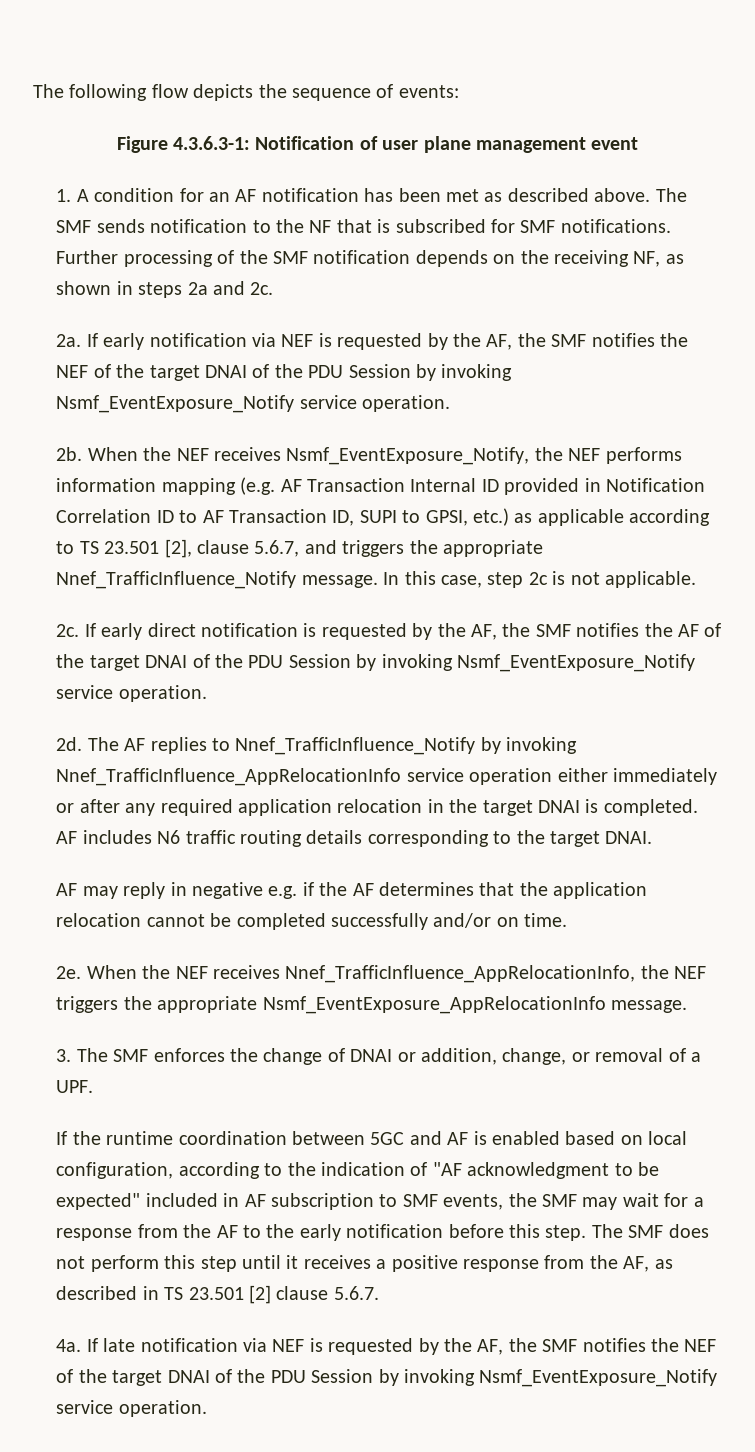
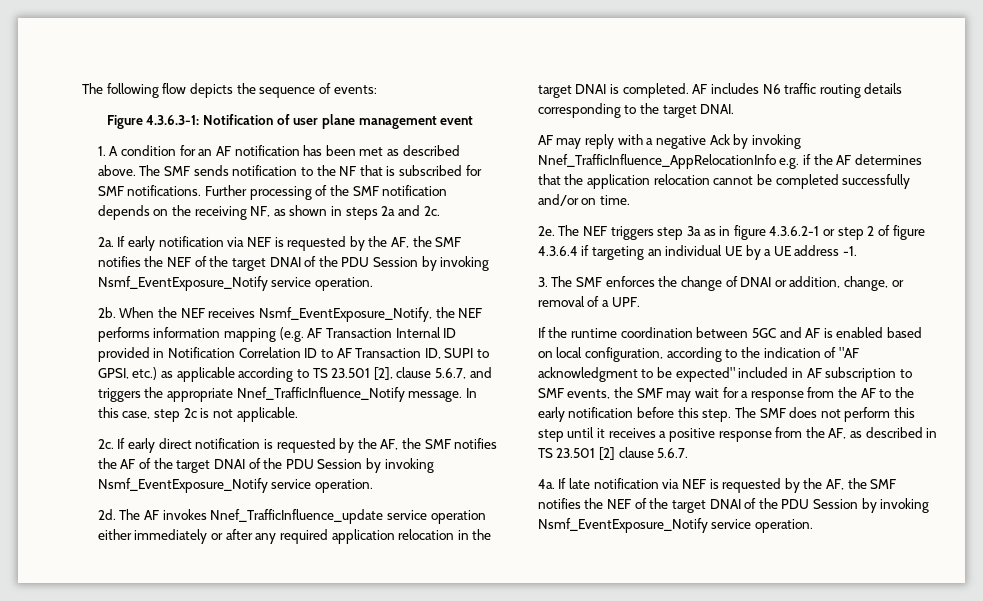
[150,737,578,755] [56,768,402,786] replies to Nnef_TrafficInfluence_Notify by invoking Nnef_TrafficInfluence_AppRelocationInfo -> [162,509,384,524] invokes Nnef_TrafficInfluence_update
[170,882,263,899] in negative -> [617,134,801,149] [537,154,776,169] with a negative Ack by invoking Nnef_TrafficInfluence_AppRelocationInfo
[86,965,707,983] [56,996,687,1014] When the NEF receives Nnef_TrafficInfluence_AppRelocationInfo, the NEF triggers the appropriate Nsmf_EventExposure_AppRelocationInfo message. -> [558,225,925,240] [537,245,858,260] The NEF triggers step 3a as in figure 4.3.6.2-1 or step 2 of figure 4.3.6.4 if targeting an individual UE by a UE address -1.

